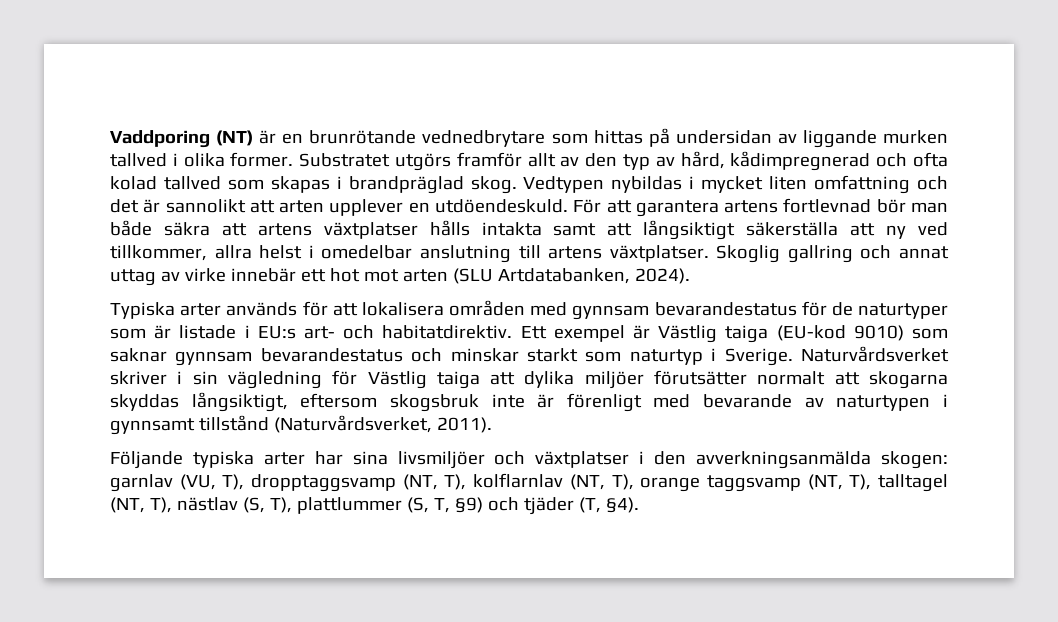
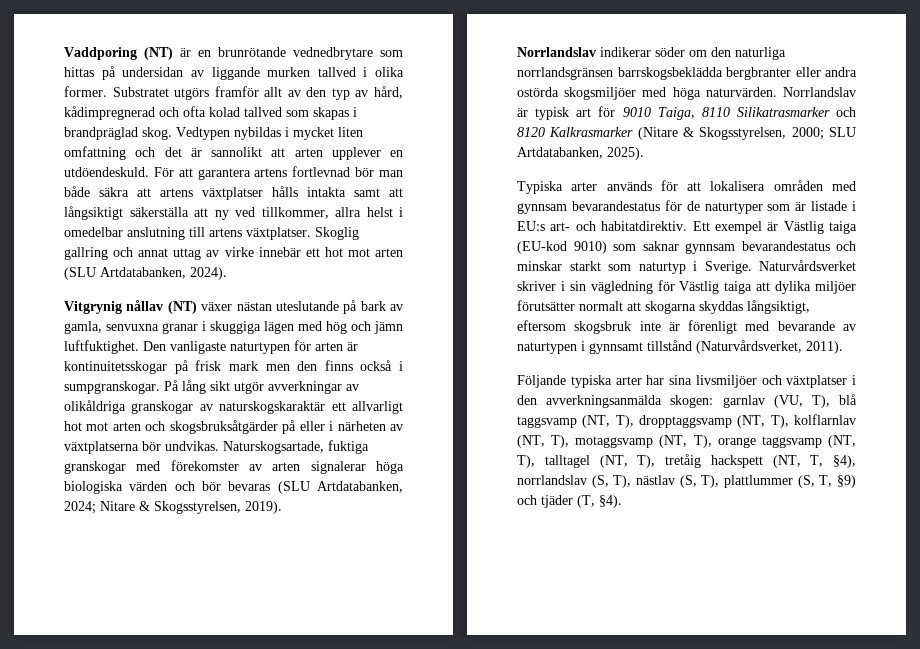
(690, 276) none -> [64,300,403,314] [64,321,403,334] [64,340,358,354] [64,360,403,374] [64,380,359,394] [64,400,403,414] [64,420,404,434] [64,440,369,454] [64,460,404,474] [64,481,403,494] [64,501,282,514] [517,47,786,60] [517,67,857,80] [517,87,856,100] [517,106,856,120] [517,127,856,140] [517,147,644,160] // Vitgrynig nållav (NT) växer nästan uteslutande på bark av gamla, senvuxna granar i skuggiga lägen med hög och jämn luftfuktighet. Den vanligaste naturtypen för arten är kontinuitetsskogar på frisk mark men den finns också i sumpgranskogar. På lång sikt utgör avverkningar av olikåldriga granskogar av naturskogskaraktär ett allvarligt hot mot arten och skogsbruksåtgärder på eller i närheten av växtplatserna bör undvikas. Naturskogsartade, fuktiga granskogar med förekomster av arten signalerar höga biologiska värden och bör bevaras (SLU Artdatabanken, 2024; Nitare & Skogsstyrelsen, 2019). // Norrlandslav indikerar söder om den naturliga norrlandsgränsen barrskogsbeklädda bergbranter eller andra ostörda skogsmiljöer med höga naturvärden. Norrlandslav är typisk art för 9010 Taiga, 8110 Silikatrasmarker och 8120 Kalkrasmarker (Nitare & Skogsstyrelsen, 2000; SLU Artdatabanken, 2025).
(245, 482) none -> [839,394,857,405] [517,415,634,428] blå taggsvamp (NT, T),
(634, 482) none -> [575,435,712,448] motaggsvamp (NT, T),
(172, 505) none -> [665,454,856,468] [517,475,632,488] tretåig hackspett (NT, T, §4), norrlandslav (S, T),

